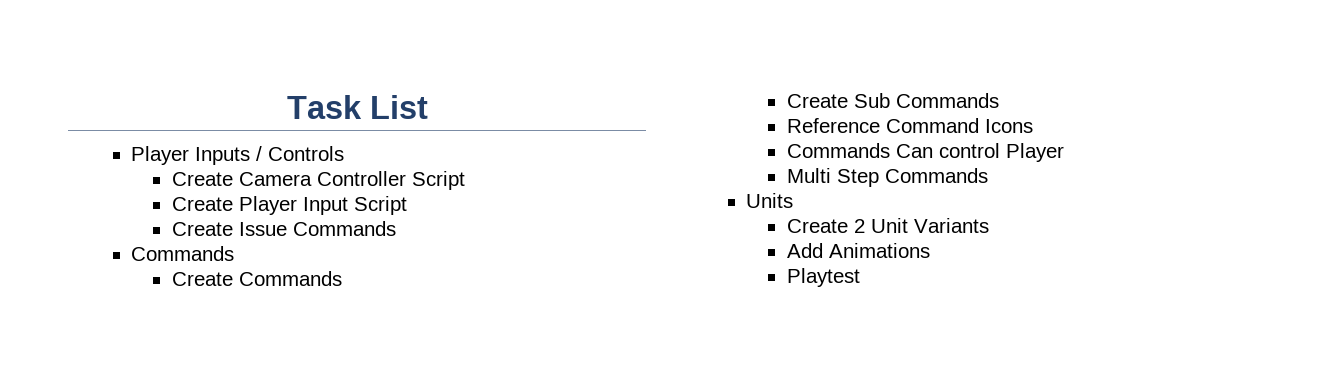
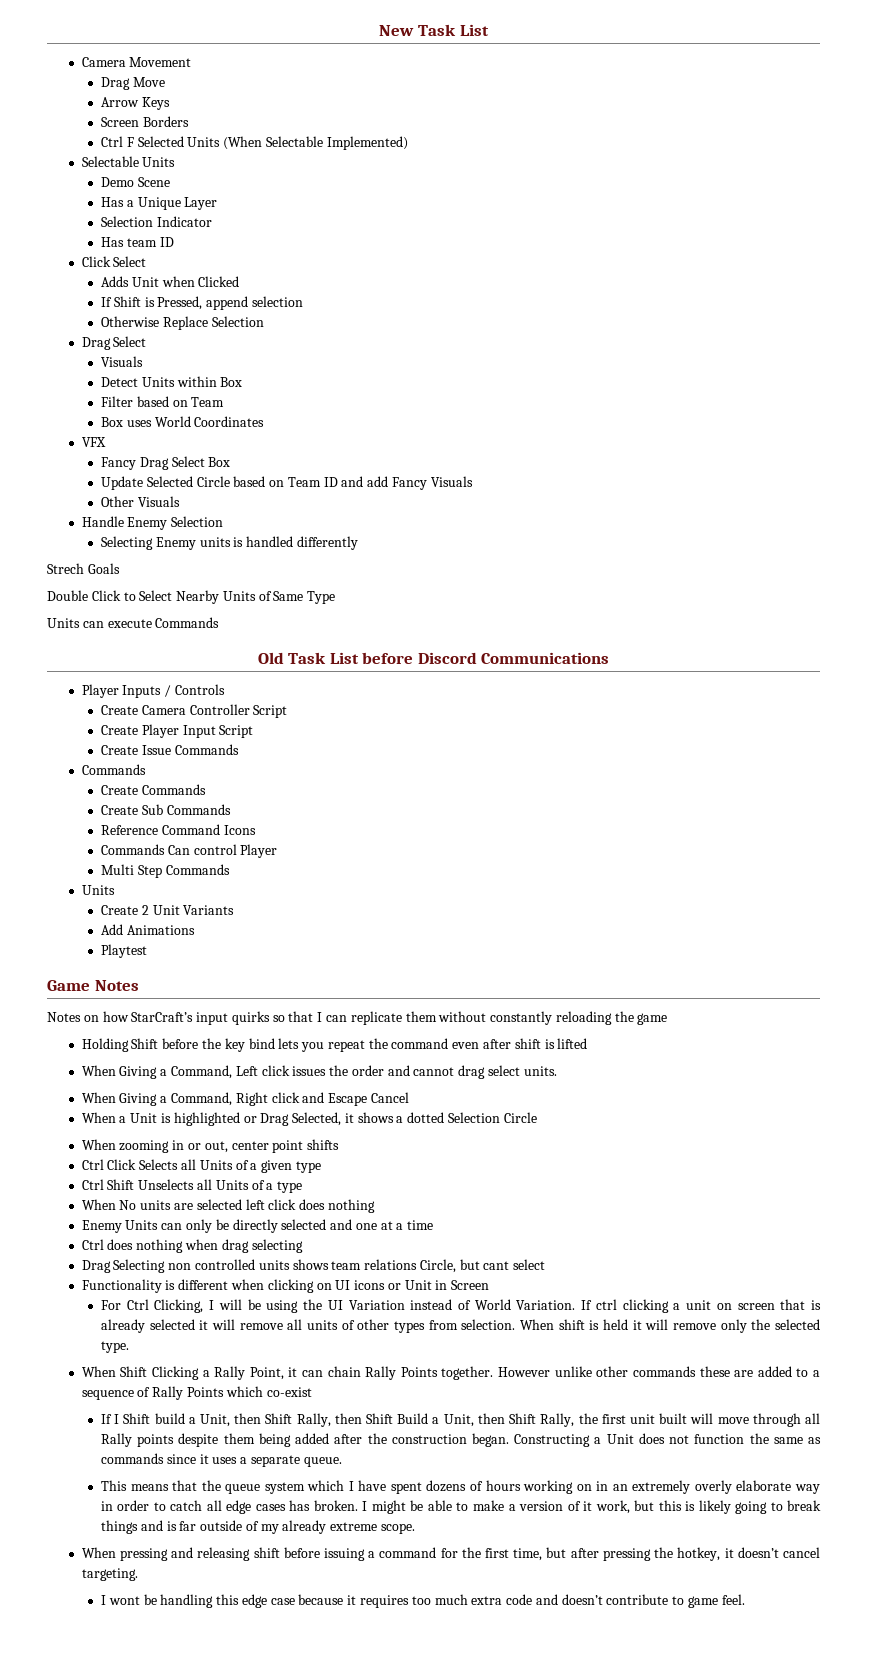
[286,95,428,119] Task List -> [379,24,489,36] [81,57,192,67] [100,77,165,90] [100,97,170,110] [100,116,189,127] [100,136,408,150] [81,156,176,167] [100,177,170,187] [100,197,218,210] [100,216,212,227] [100,237,174,247] [81,256,147,267] [100,276,240,287] [100,296,303,310] [100,316,264,330] [81,336,147,350] [100,356,143,367] [100,376,243,387] [100,396,225,407] [100,416,265,427] [81,437,106,447] [100,456,231,470] [100,476,473,490] [100,496,180,507] [81,516,224,530] [100,536,358,550] [47,563,120,574] [47,590,336,604] [47,617,220,628] [257,652,610,664] New Task List // Camera Movement // Drag Move // Arrow Keys // Screen Borders // Ctrl F Selected Units (When Selectable Implemented) // Selectable Units // Demo Scene // Has a Unique Layer // Selection Indicator // Has team ID // Click Select // Adds Unit when Clicked // If Shift is Pressed, append selection // Otherwise Replace Selection // Drag Select // Visuals // Detect Units within Box // Filter based on Team // Box uses World Coordinates // VFX // Fancy Drag Select Box // Update Selected Circle based on Team ID and add Fancy Visuals // Other Visuals // Handle Enemy Selection // Selecting Enemy units is handled differently // Strech Goals // Double Click to Select Nearby Units of Same Type // Units can execute Commands // Old Task List before Discord Communications
(860, 277) none -> [47,980,139,991] [47,1011,668,1025] [81,1038,588,1052] [81,1065,557,1079] [81,1092,409,1106] [81,1112,537,1126] [81,1139,340,1153] [81,1159,321,1173] [81,1179,303,1193] [81,1199,375,1213] [81,1219,434,1233] [81,1239,303,1253] [81,1259,546,1273] [81,1279,490,1293] [100,1299,821,1313] [100,1319,820,1333] [100,1341,129,1353] [81,1366,821,1380] [81,1386,312,1400] [100,1413,820,1427] [100,1433,821,1447] [100,1453,342,1467] [100,1480,821,1494] [100,1500,822,1514] [100,1520,416,1534] [81,1547,820,1561] [81,1568,138,1581] [100,1594,745,1608] // Game Notes // Notes on how StarCraft’s input quirks so that I can replicate them without constantly reloading the game // Holding Shift before the key bind lets you repeat the command even after shift is lifted // When Giving a Command, Left click issues the order and cannot drag select units. // When Giving a Command, Right click and Escape Cancel // When a Unit is highlighted or Drag Selected, it shows a dotted Selection Circle // When zooming in or out, center point shifts // Ctrl Click Selects all Units of a given type // Ctrl Shift Unselects all Units of a type // When No units are selected left click does nothing // Enemy Units can only be directly selected and one at a time // Ctrl does nothing when drag selecting // Drag Selecting non controlled units shows team relations Circle, but cant select // Functionality is different when clicking on UI icons or Unit in Screen // For Ctrl Clicking, I will be using the UI Variation instead of World Variation. If ctrl clicking a unit on screen that is already selected it will remove all units of other types from selection. When shift is held it will remove only the selected type. // When Shift Clicking a Rally Point, it can chain Rally Points together. However unlike other commands these are added to a sequence of Rally Points which co-exist // If I Shift build a Unit, then Shift Rally, then Shift Build a Unit, then Shift Rally, the first unit built will move through all Rally points despite them being added after the construction began. Constructing a Unit does not function the same as commands since it uses a separate queue. // This means that the queue system which I have spent dozens of hours working on in an extremely overly elaborate way in order to catch all edge cases has broken. I might be able to make a version of it work, but this is likely going to break things and is far outside of my already extreme scope. // When pressing and releasing shift before issuing a command for the first time, but after pressing the hotkey, it doesn’t cancel targeting. // I wont be handling this edge case because it requires too much extra code and doesn’t contribute to game feel.

